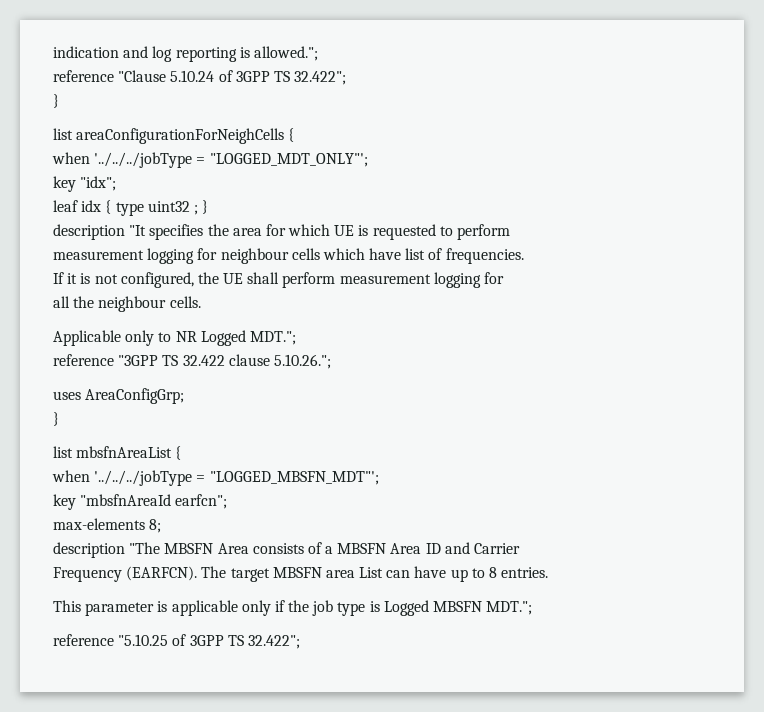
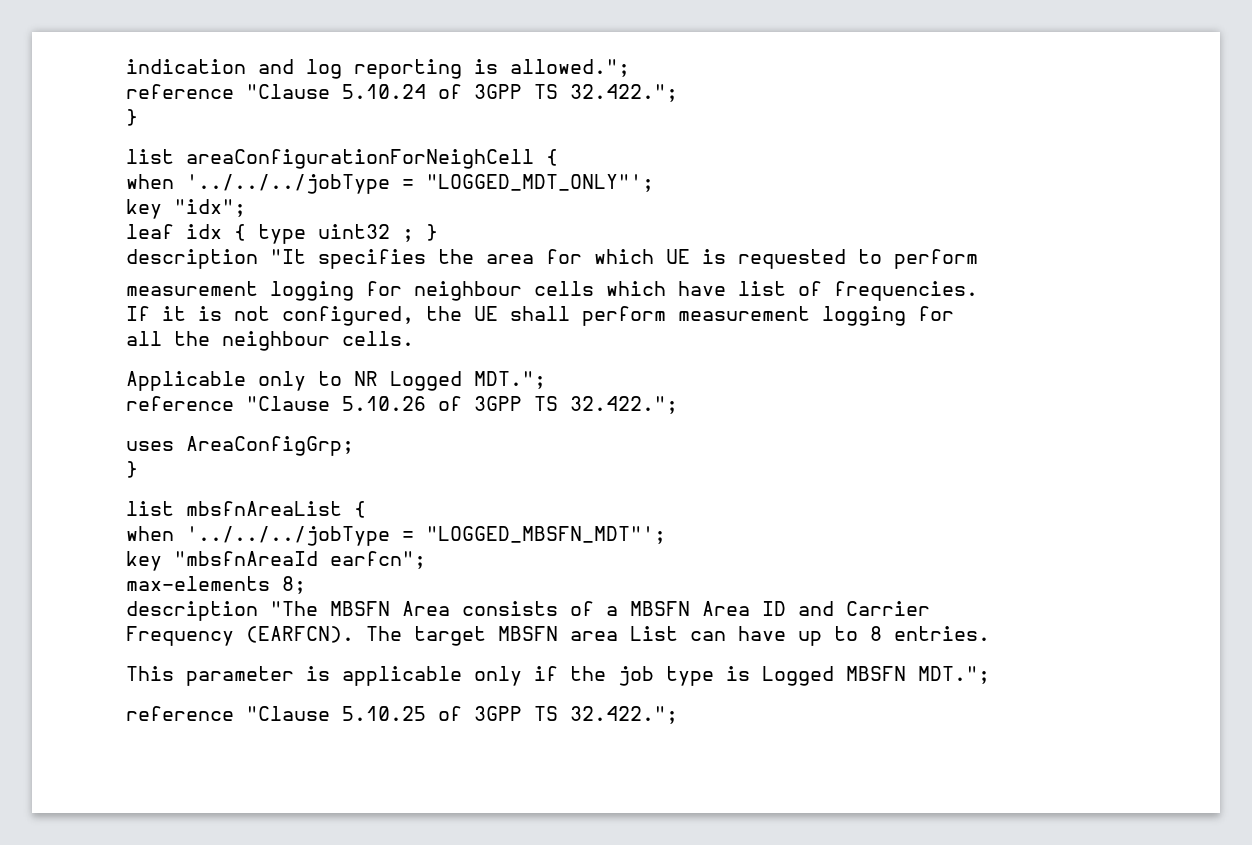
[294,71,347,85] [53,94,59,108] [53,128,285,144] 32.422"; // } // list areaConfigurationForNeighCells -> [570,84,678,102] [126,109,138,126] [126,149,534,169] 32.422."; // } // list areaConfigurationForNeighCell
[118,354,331,369] "3GPP TS 32.422 clause 5.10.26."; -> [246,396,678,414] "Clause 5.10.26 of 3GPP TS 32.422.";
[118,634,300,649] "5.10.25 of 3GPP TS 32.422"; -> [246,706,678,724] "Clause 5.10.25 of 3GPP TS 32.422.";

